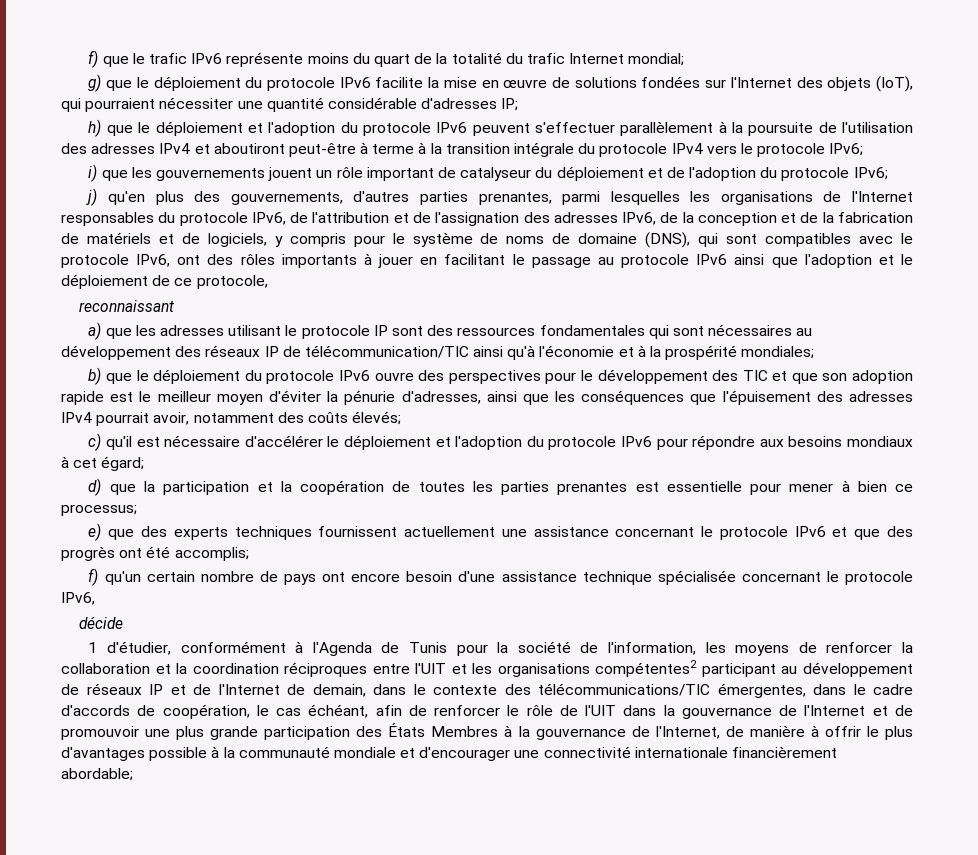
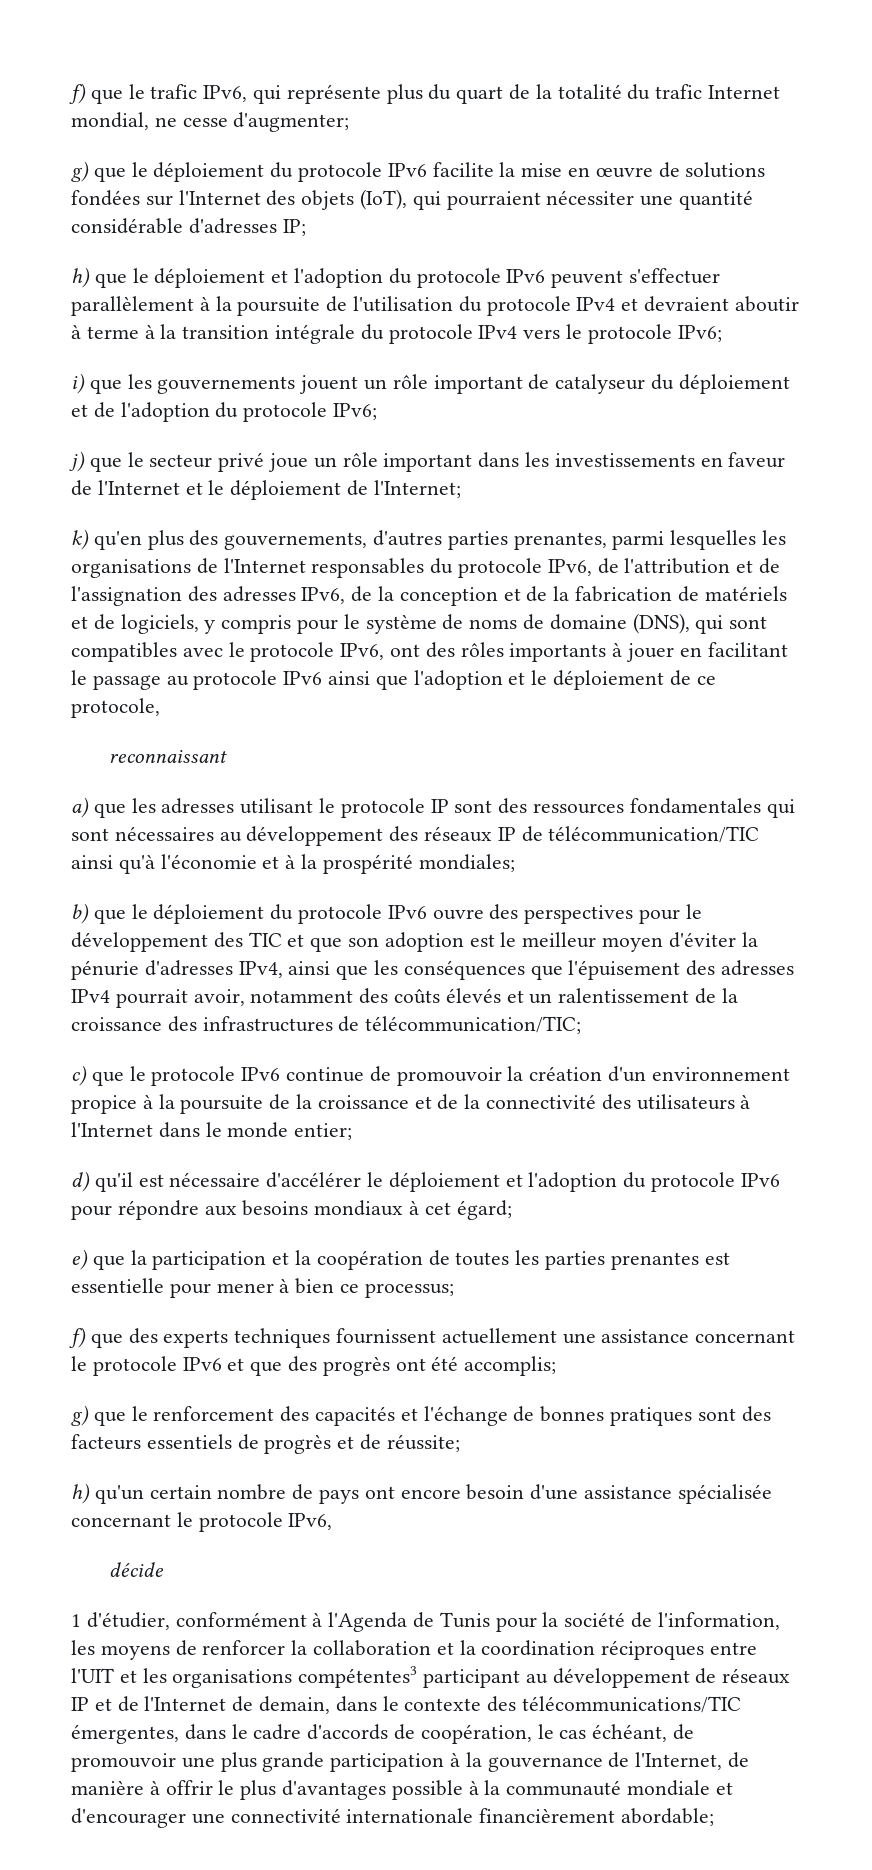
[191,52,349,67] IPv6 représente moins -> [203,84,423,104] IPv6, qui représente plus
[628,53,685,66] mondial; -> [71,112,350,132] mondial, ne cesse d'augmenter;
[61,143,356,157] des adresses IPv4 et aboutiront peut-être -> [458,296,799,316] du protocole IPv4 et devraient aboutir
(98, 197) none -> [89,452,786,472] [71,480,461,500] [71,529,89,550] que le secteur privé joue un rôle important dans les investissements en faveur de l'Internet et le déploiement de l'Internet; // k)
[61,391,104,405] rapide -> (464, 942) none
[401,391,481,404] d'adresses, -> [144,960,283,978] d'adresses IPv4,
[352,411,402,425] [88,433,102,451] élevés; // c) -> [445,988,738,1004] [71,1016,582,1034] [71,1065,790,1086] [71,1094,751,1114] [71,1122,353,1140] [71,1171,90,1192] élevés et un ralentissement de la croissance des infrastructures de télécommunication/TIC; // c) que le protocole IPv6 continue de promouvoir la création d'un environnement propice à la poursuite de la croissance et de la connectivité des utilisateurs à l'Internet dans le monde entier; // d)
[88,478,102,496] d) -> [71,1249,88,1270] e)
[88,523,102,541] e) -> [69,1327,86,1348] f)
[88,568,99,586] f) -> [71,1405,771,1426] [71,1434,460,1454] [71,1483,90,1504] g) que le renforcement des capacités et l'échange de bonnes pratiques sont des facteurs essentiels de progrès et de réussite; // h)
[582,571,652,585] technique -> (673, 1492) none
[595,660,698,677] compétentes2 -> [298,1666,418,1688] compétentes3
[375,705,888,719] afin de renforcer le rôle de l'UIT dans la gouvernance de l'Internet et -> (668, 1733) none
[356,723,499,737] des États Membres -> (445, 1762) none

